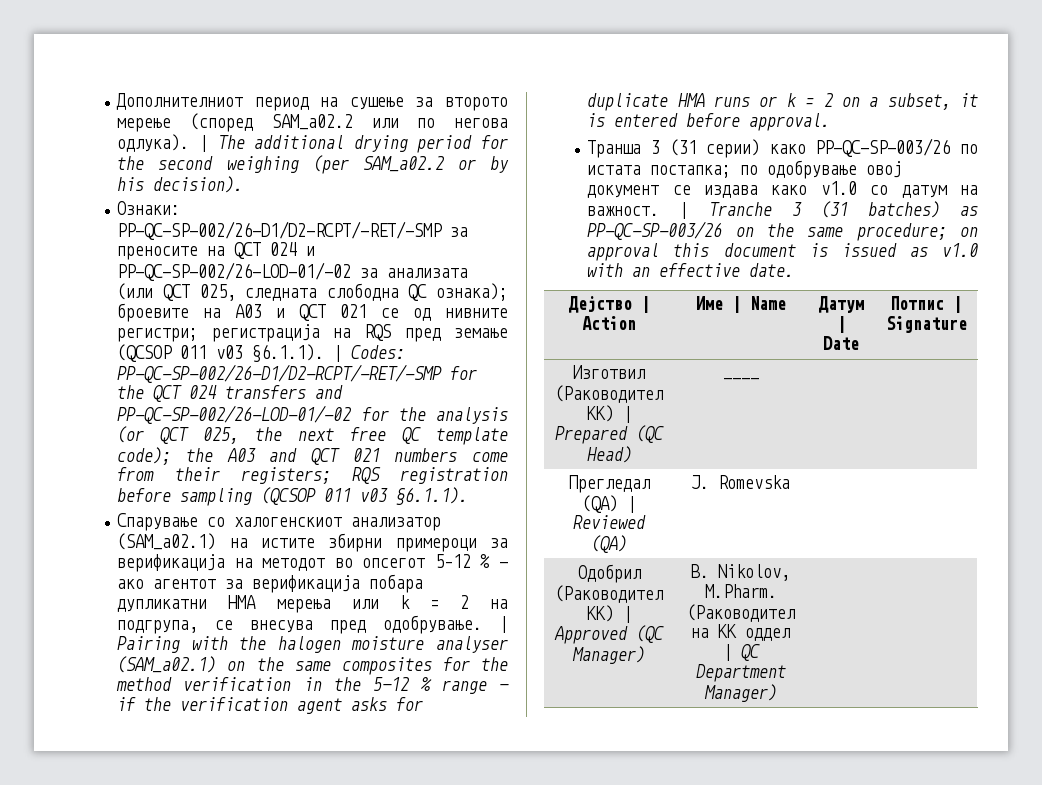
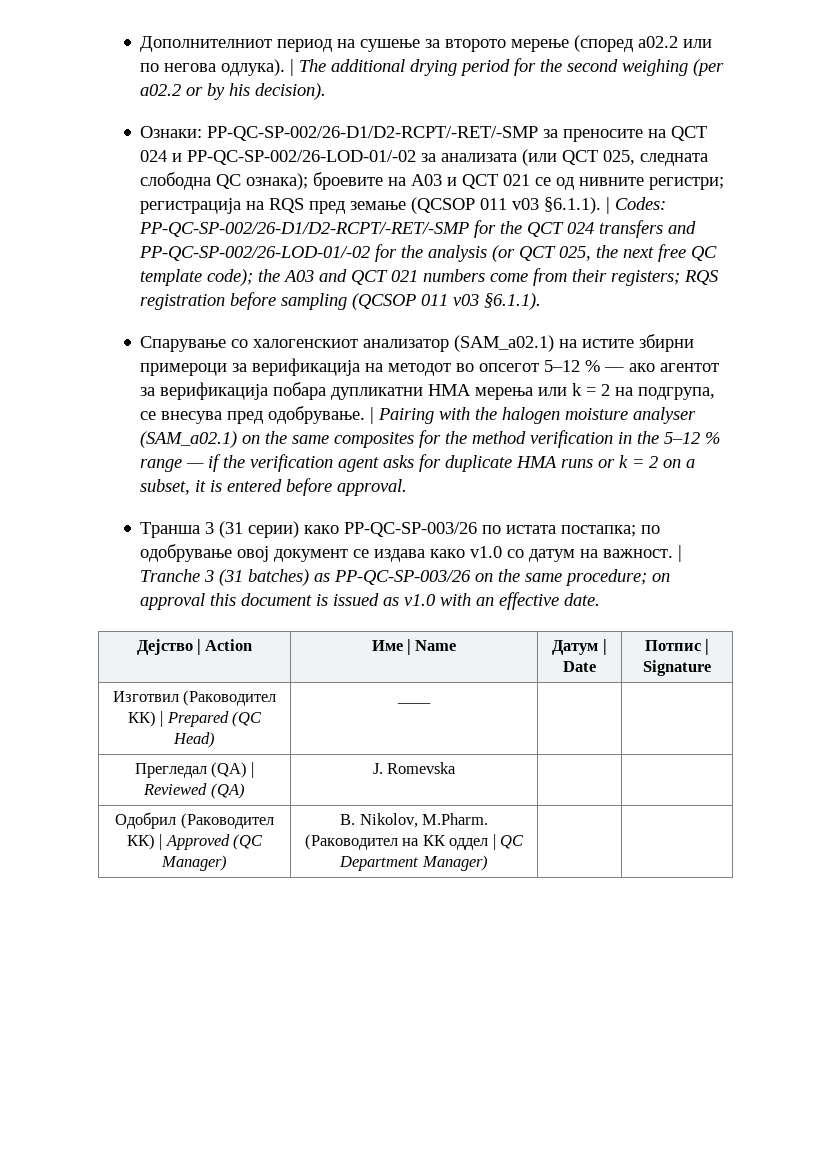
[271,114,353,130] SAM_a02.2 -> [638,36,679,48] a02.2
[362,156,444,172] SAM_a02.2 -> [140,84,182,96] a02.2

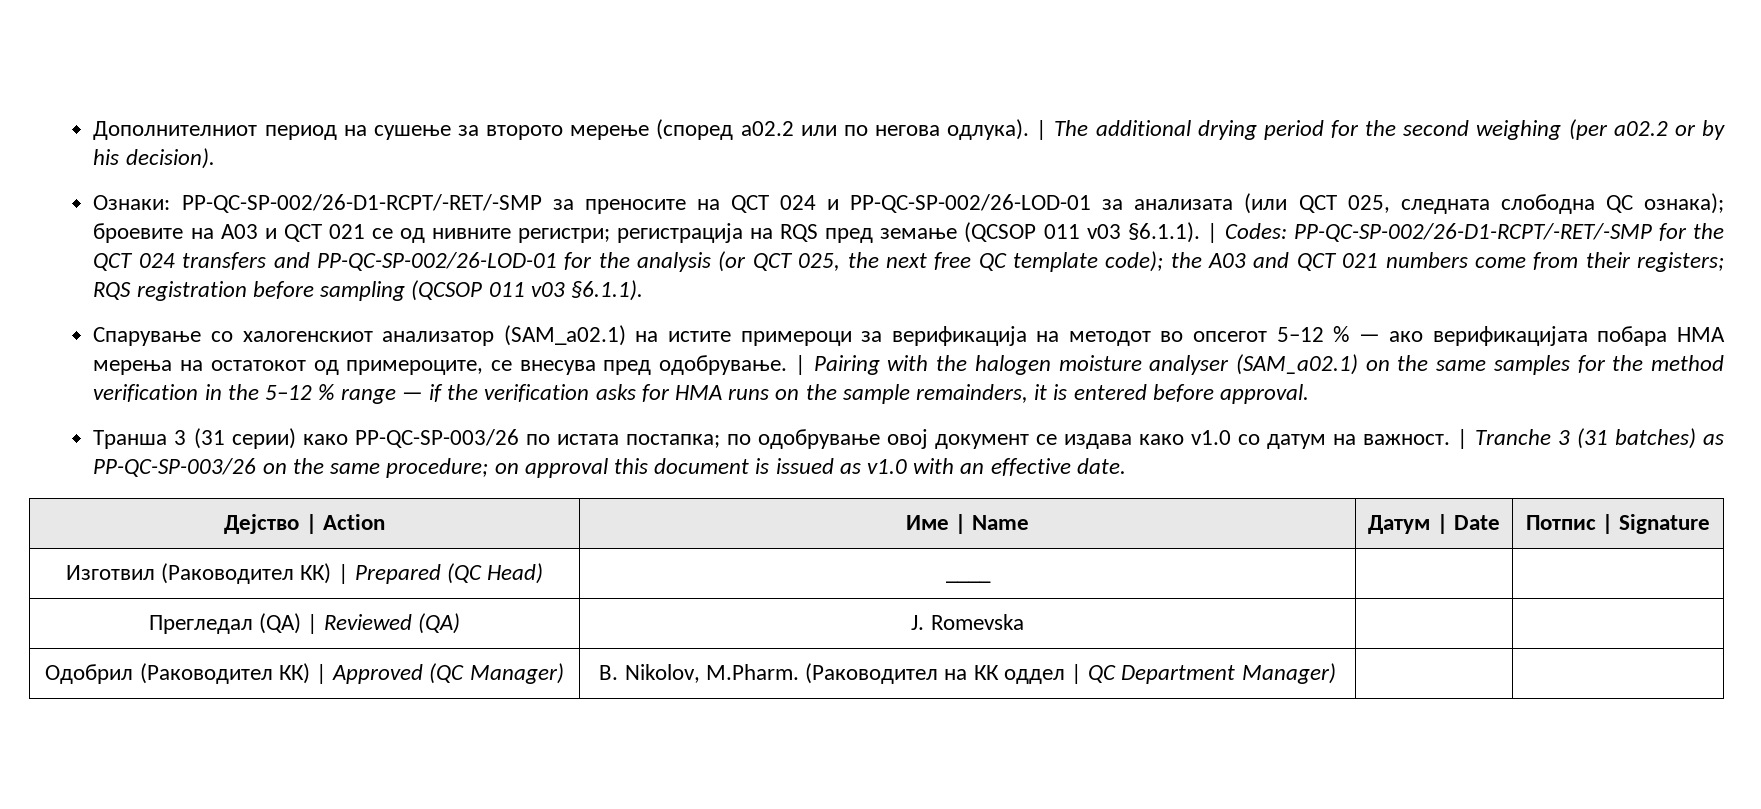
[207,126,539,141] PP-QC-SP-002/26-D1/D2-RCPT/-RET/-SMP -> [181,194,542,213] PP-QC-SP-002/26-D1-RCPT/-RET/-SMP
[187,150,417,165] PP-QC-SP-002/26-LOD-01/-02 -> [850,194,1092,213] PP-QC-SP-002/26-LOD-01
[139,222,470,237] PP-QC-SP-002/26-D1/D2-RCPT/-RET/-SMP -> [1293,223,1652,242] PP-QC-SP-002/26-D1-RCPT/-RET/-SMP
[139,246,371,261] PP-QC-SP-002/26-LOD-01/-02 -> [316,252,557,271] PP-QC-SP-002/26-LOD-01
[639,334,695,352] збирни -> (731, 336) none
[660,363,720,372] [140,382,716,400] агентот за верификација побара дупликатни HMA мерења или k = 2 на подгрупа, -> [1432,326,1726,346] [93,360,484,375] верификацијата побара HMA мерења на остатокот од примероците,
[334,432,415,448] composites -> [1493,355,1570,375] samples
[338,457,380,472] agent -> (590, 393) none
[445,455,513,472] duplicate -> (670, 393) none
[598,455,696,468] [140,479,191,495] or k = 2 on a subset, -> [775,384,1029,404] on the sample remainders,

